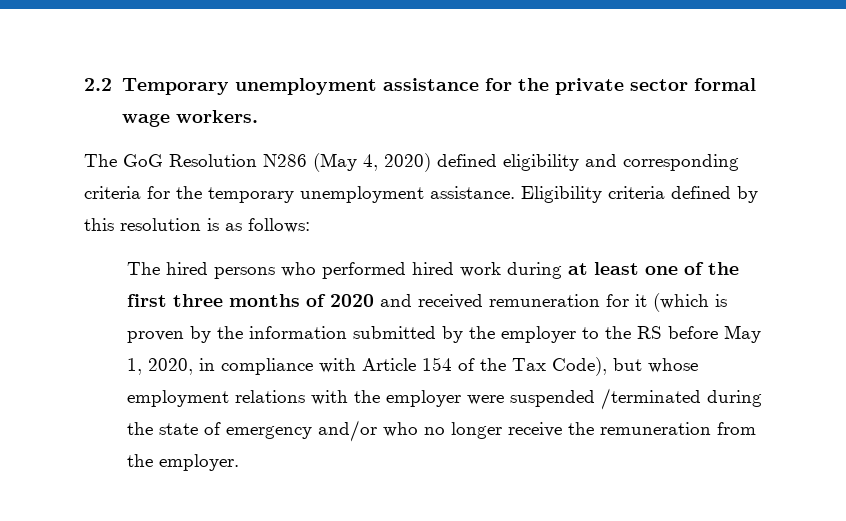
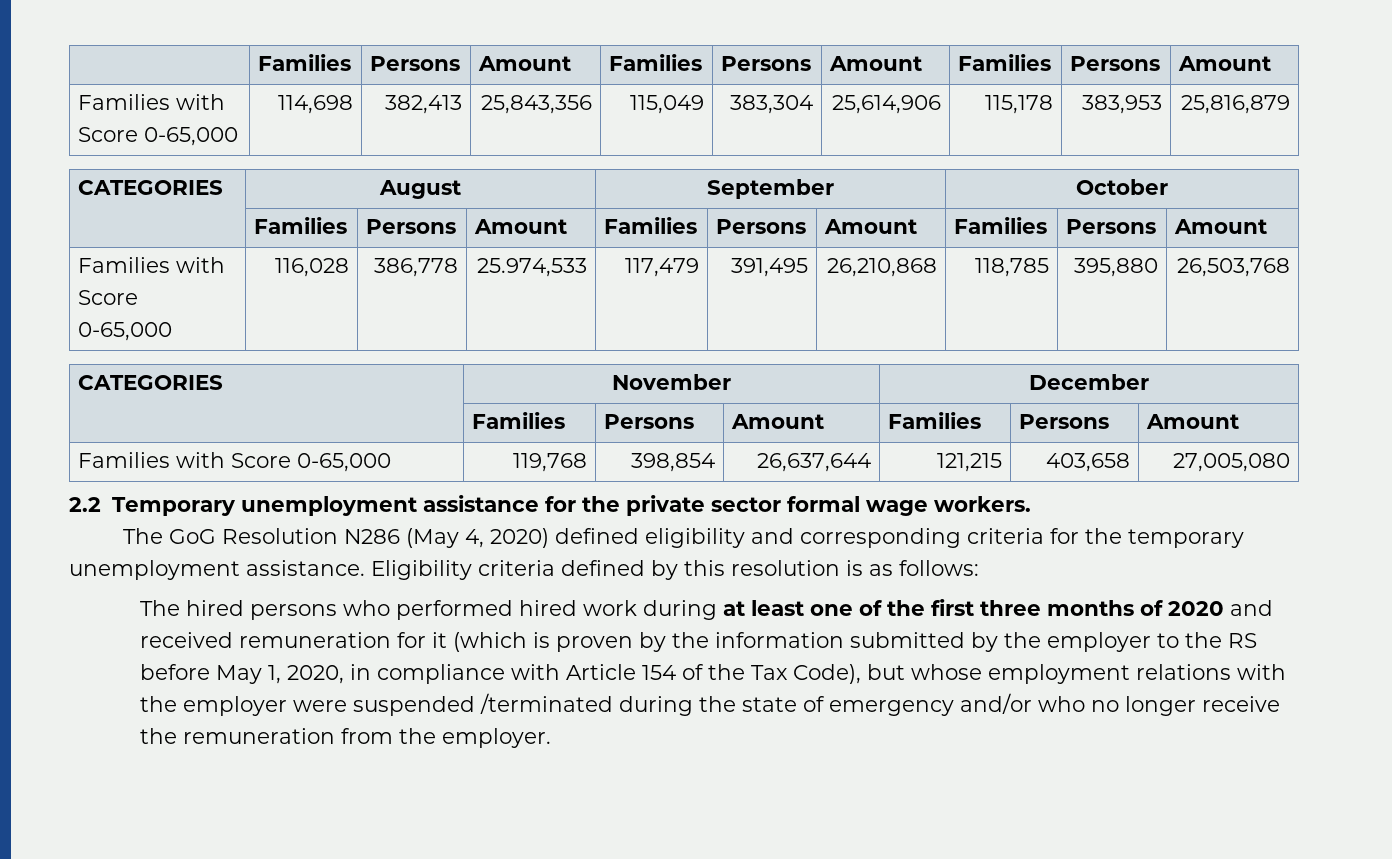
(84, 84) none -> [257,54,351,71] [369,56,460,71] [477,56,571,71] [608,54,702,71] [720,56,811,71] [828,56,922,71] [957,54,1051,71] [1069,56,1160,71] [1177,56,1271,71] [77,94,225,110] [77,127,238,146] [278,95,354,114] [385,95,463,114] [481,95,593,114] [630,95,705,114] [730,95,814,114] [832,95,942,114] [985,95,1054,114] [1082,95,1163,114] [1181,95,1291,114] [77,180,223,195] [379,180,461,199] [706,179,834,199] [1076,179,1168,195] [253,217,347,234] [365,219,456,234] [473,219,567,234] [603,217,697,234] [715,219,806,234] [823,219,917,234] [953,217,1047,234] [1065,219,1156,234] [1173,219,1267,234] [77,257,225,273] [77,290,138,305] [77,322,172,341] [275,258,350,277] [374,258,459,277] [477,258,588,277] [625,258,700,277] [731,258,809,277] [827,258,938,277] [975,258,1050,277] [1074,258,1159,277] [1177,258,1291,277] [77,375,223,390] [611,374,731,390] [1029,374,1149,390] [471,412,565,429] [603,414,694,429] [730,414,824,429] [887,412,981,429] [1018,414,1109,429] [1145,414,1239,429] [77,452,391,472] [513,453,588,472] [631,453,716,472] [757,453,872,472] [937,453,1003,472] [1046,453,1131,472] [1173,453,1291,472] | Families | Persons | Amount | Families | Persons | Amount | Families | Persons | Amount // Families with Score 0-65,000 | 114,698 | 382,413 | 25,843,356 | 115,049 | 383,304 | 25,614,906 | 115,178 | 383,953 | 25,816,879 // CATEGORIES | August | September | October // | Families | Persons | Amount | Families | Persons | Amount | Families | Persons | Amount // Families with Score 0-65,000 | 116,028 | 386,778 | 25.974,533 | 117,479 | 391,495 | 26,210,868 | 118,785 | 395,880 | 26,503,768 // CATEGORIES | November | December // | Families | Persons | Amount | Families | Persons | Amount // Families with Score 0-65,000 | 119,768 | 398,854 | 26,637,644 | 121,215 | 403,658 | 27,005,080 //

